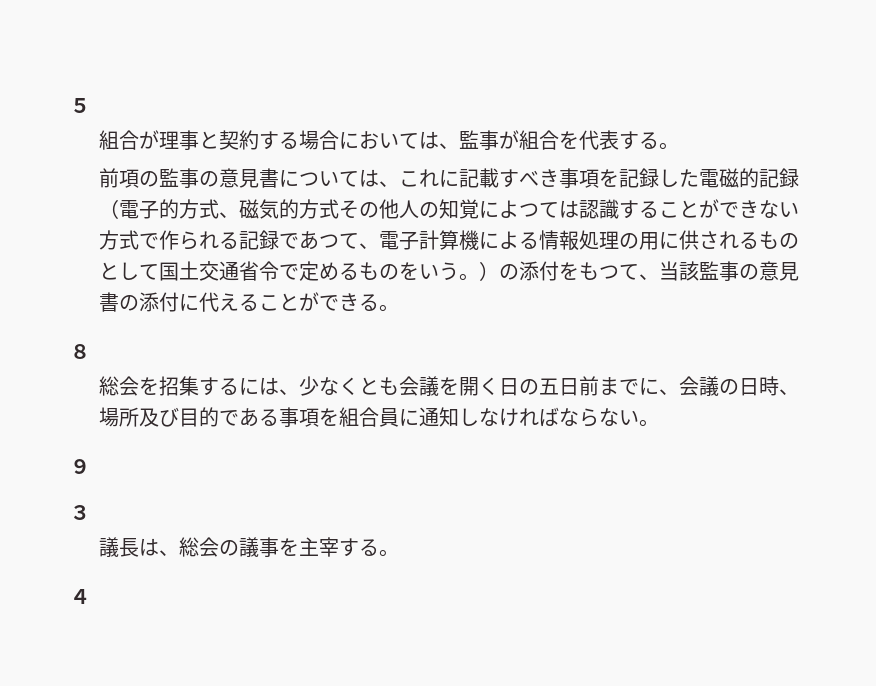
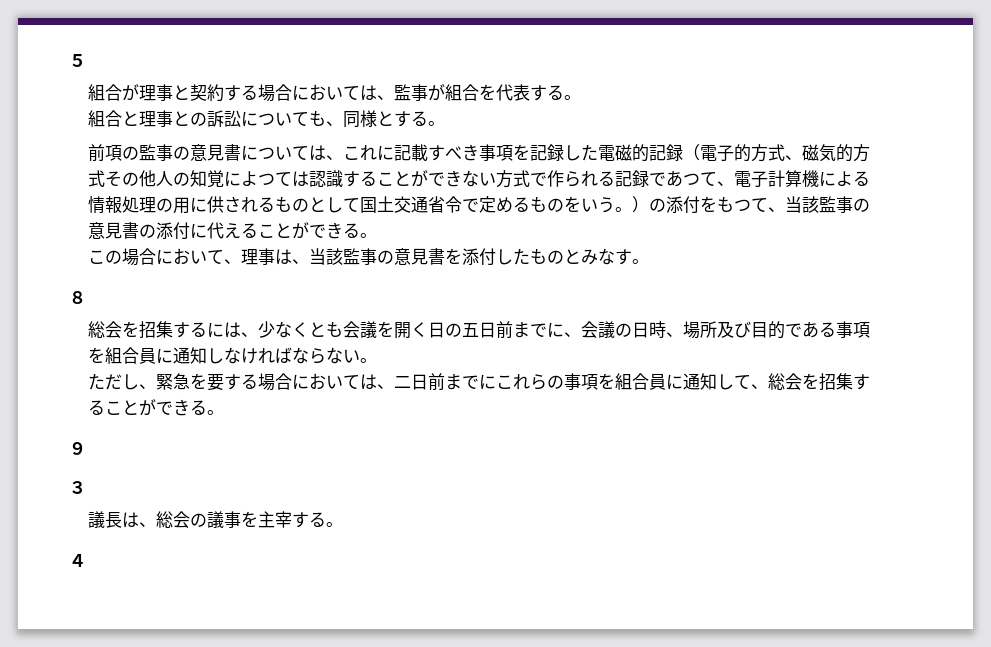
(680, 146) none -> [88,110,446,128] // 組合と理事との訴訟についても、同様とする。
(400, 308) none -> [88,248,650,266] // この場合において、理事は、当該監事の意見書を添付したものとみなす。
(660, 423) none -> [88,373,871,391] [88,399,225,416] // ただし、緊急を要する場合においては、二日前までにこれらの事項を組合員に通知して、総会を招集することができる。

